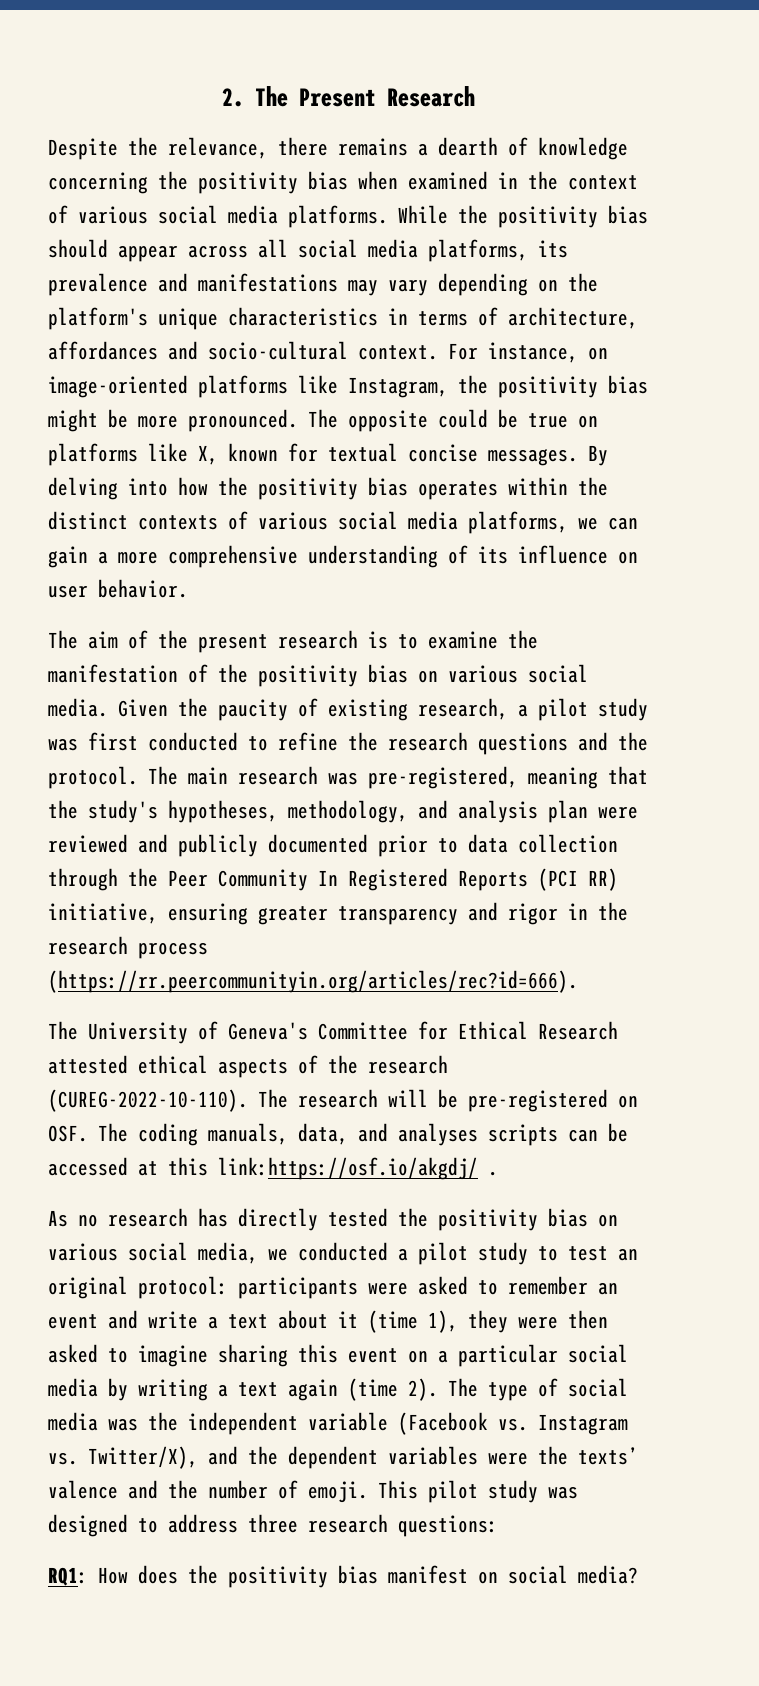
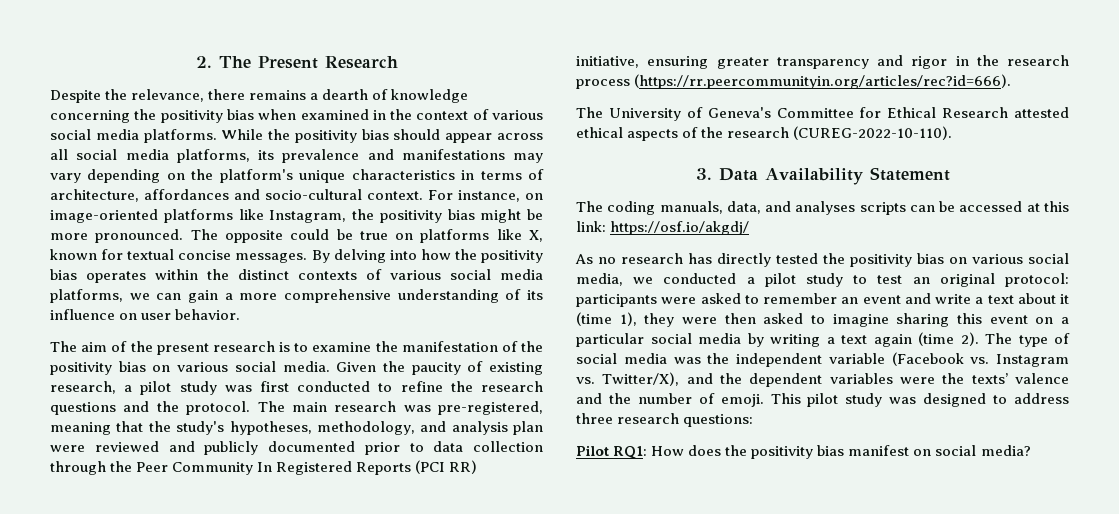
[258,1089,638,1112] [48,1125,88,1142] The research will be pre-registered on OSF. -> [695,167,950,185] // 3. Data Availability Statement //
[218,1157,498,1180] link:https://osf.io/akgdj/ . -> [576,221,750,235] link: https://osf.io/akgdj/
(498, 1526) none -> [576,445,609,456] Pilot

